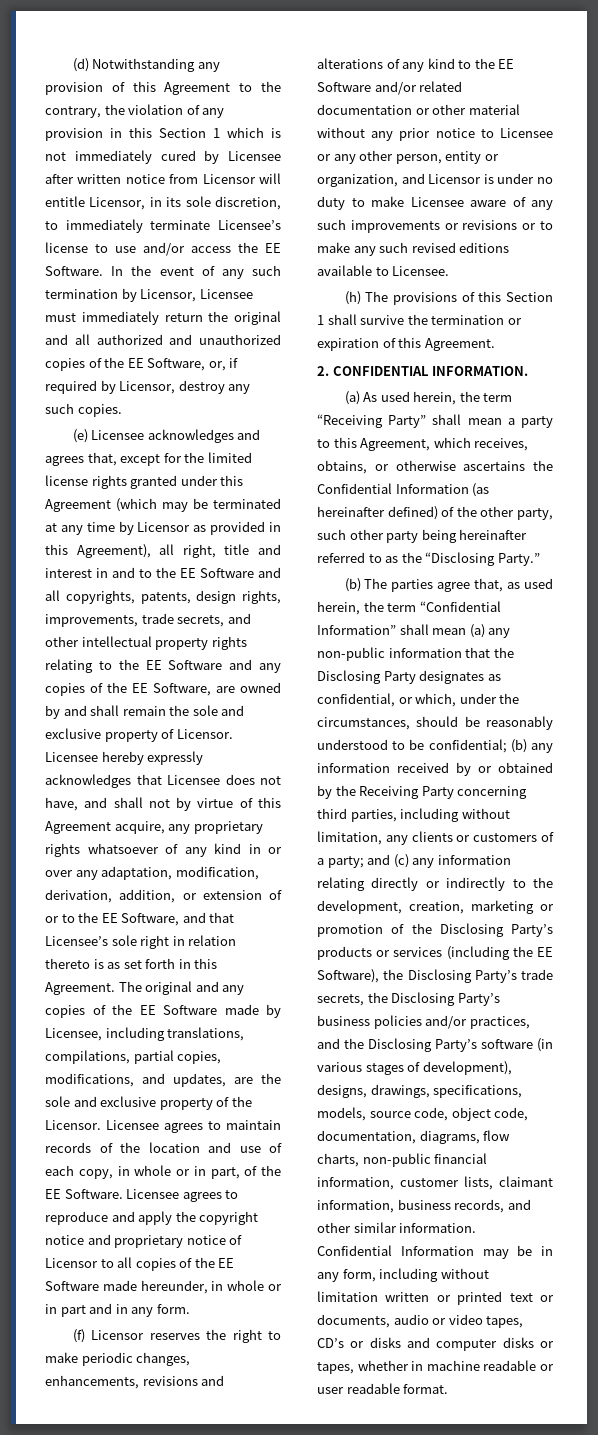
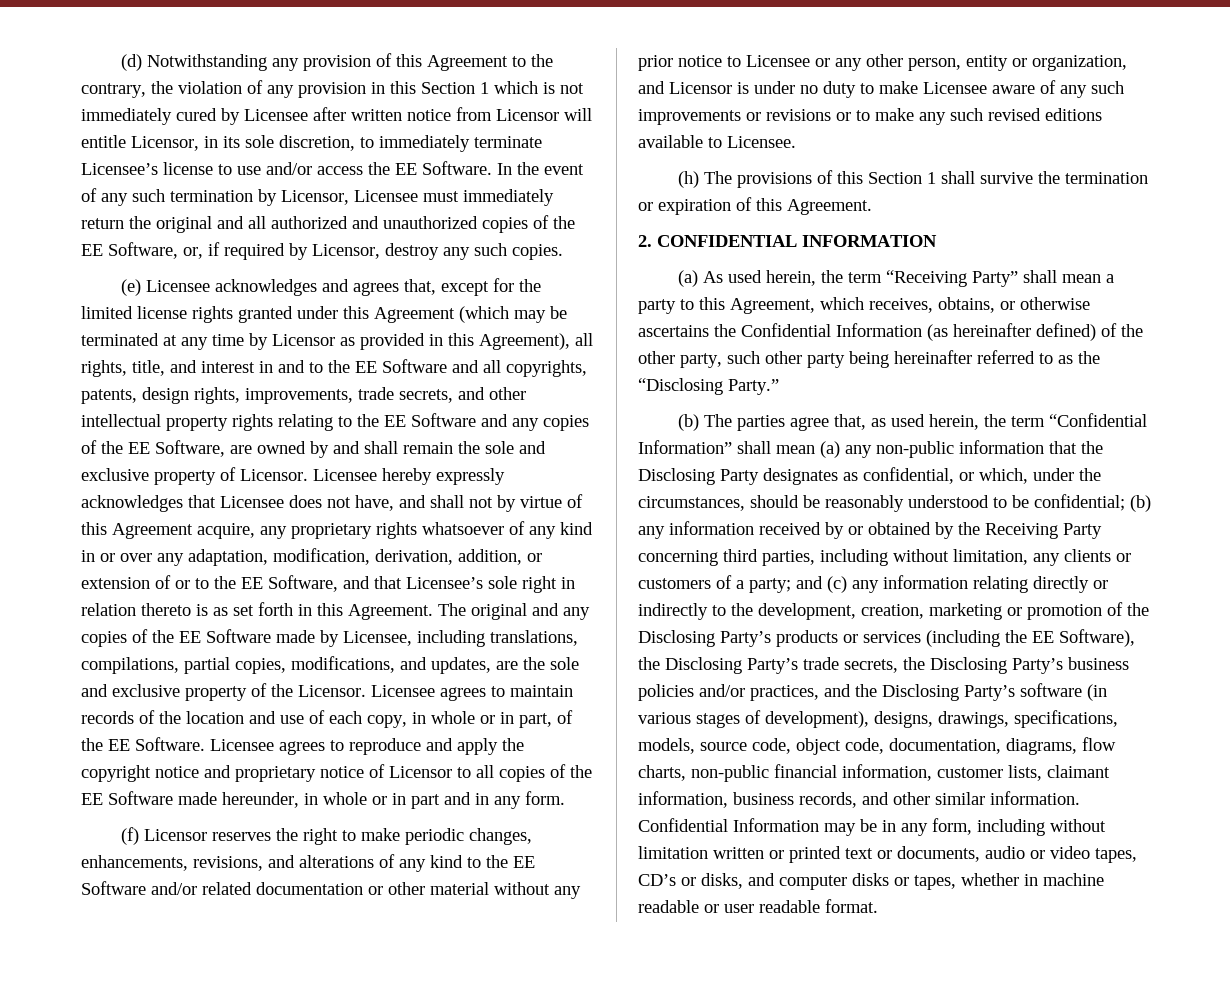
[182,544,250,558] right, title -> [81,360,165,377] rights, title,
[142,1376,198,1386] revisions -> [193,856,263,871] revisions,
[432,366,529,376] INFORMATION. -> [802,235,937,247] INFORMATION
[369,1337,401,1348] disks -> [701,873,743,889] disks,

